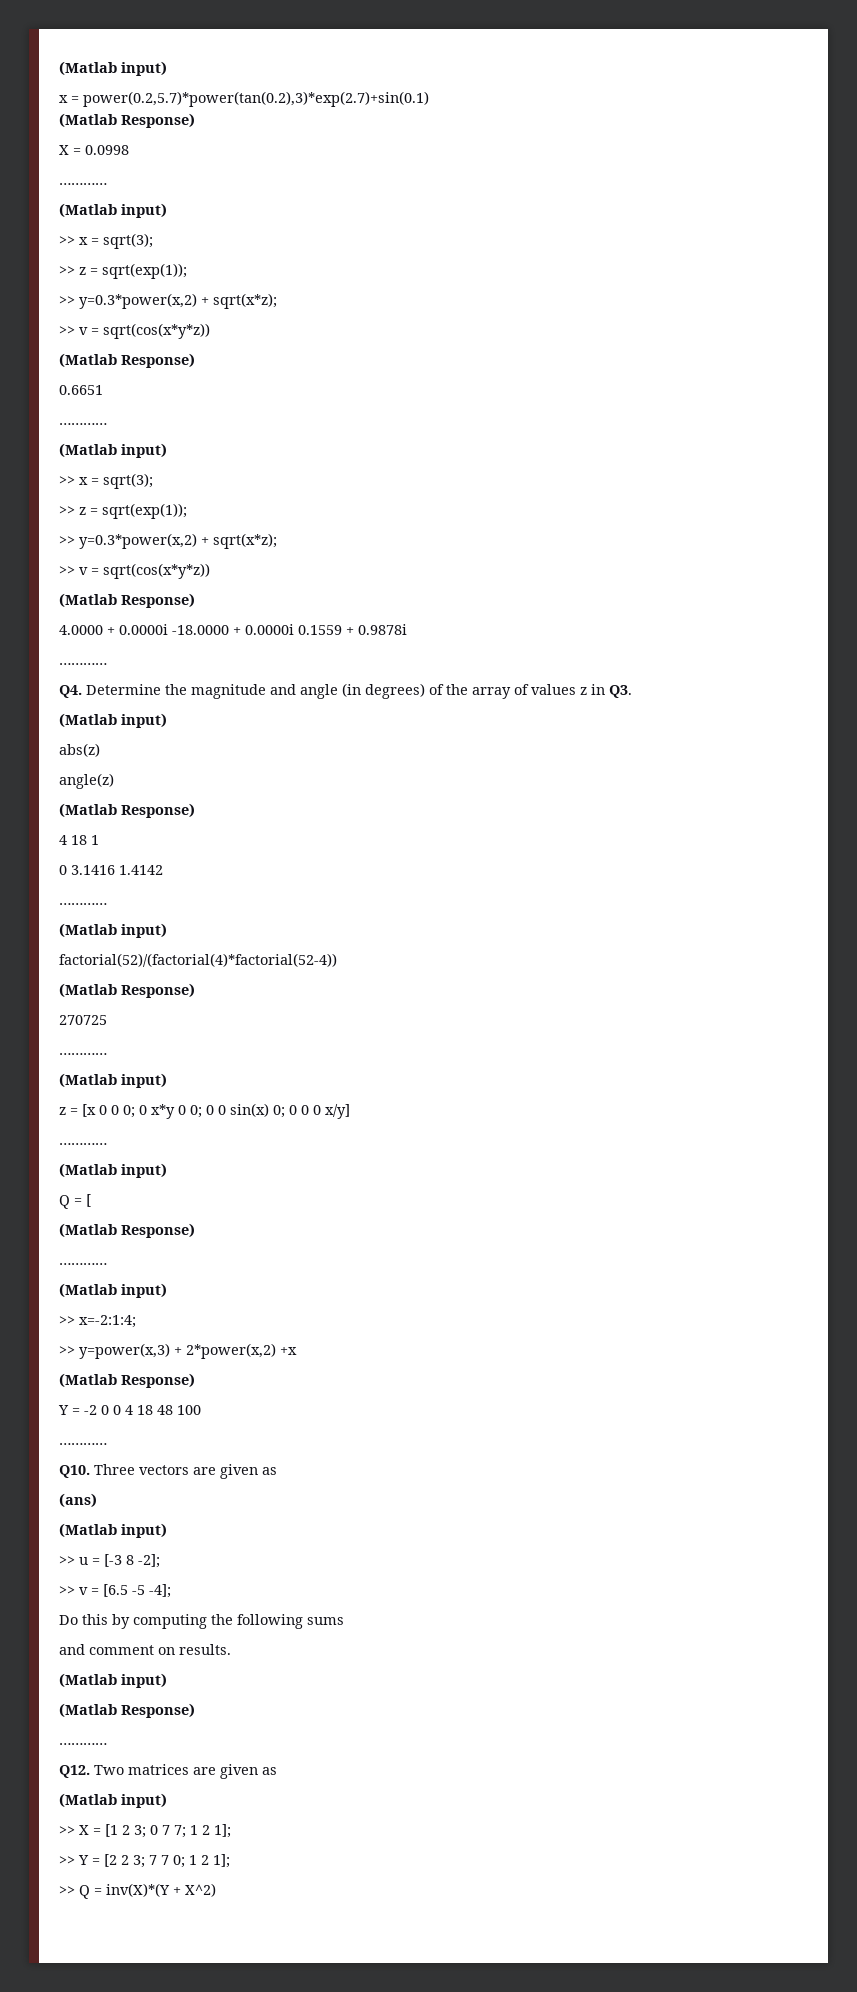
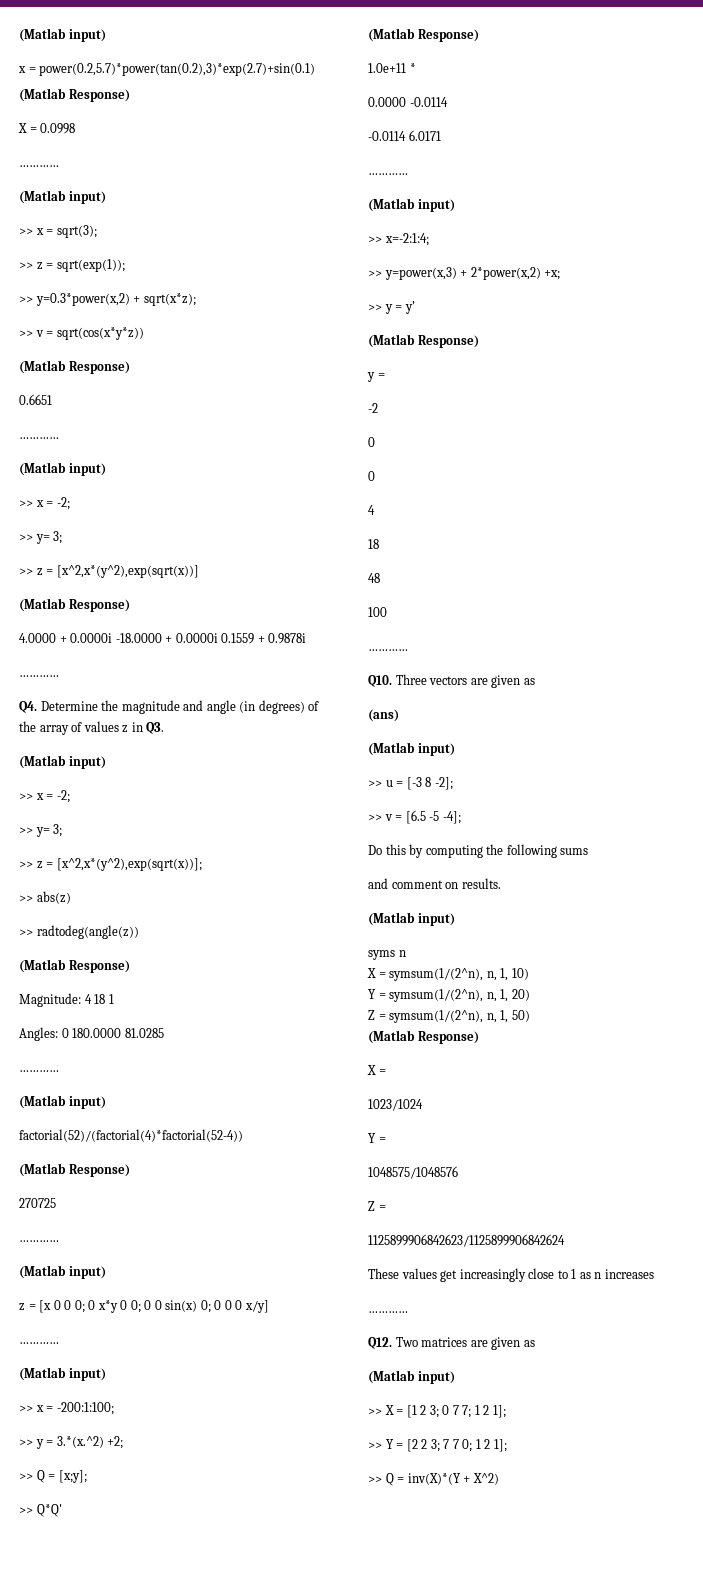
[103,473,153,489] [59,503,187,519] [59,533,277,549] [59,563,210,579] sqrt(3); // >> z = sqrt(exp(1)); // >> y=0.3*power(x,2) + sqrt(x*z); // >> v = sqrt(cos(x*y*z)) -> [56,497,70,510] [19,531,63,544] [19,565,199,578] -2; // >> y= 3; // >> z = [x^2,x*(y^2),exp(sqrt(x))]
(167, 720) none -> [19,790,70,803] [19,824,63,837] [19,858,202,871] [19,895,33,902] >> x = -2; // >> y= 3; // >> z = [x^2,x*(y^2),exp(sqrt(x))]; // >>
[59,773,114,789] [59,803,195,818] angle(z) // (Matlab Response) // -> [19,925,139,939] [19,959,130,973] [19,993,81,1007] >> radtodeg(angle(z)) // (Matlab Response) // Magnitude:
[59,865,163,875] 0 3.1416 1.4142 -> [19,1027,164,1041] Angles: 0 180.0000 81.0285
[59,1194,91,1209] [59,1223,195,1238] Q = [ // (Matlab Response) -> [19,1402,114,1415] [19,1436,124,1449] [19,1470,87,1483] [19,1504,62,1517] [368,28,479,42] [368,63,416,73] [368,97,448,107] [368,130,441,141] >> x = -200:1:100; // >> y = 3.*(x.^2) +2; // >> Q = [x;y]; // >> Q*Q' // (Matlab Response) // 1.0e+11 * // 0.0000 -0.0114 // -0.0114 6.0171
[280,1347,297,1355] [59,1373,195,1388] [58,1405,80,1415] +x // (Matlab Response) // Y = -> [544,270,561,280] [368,301,415,314] [368,334,479,348] [367,372,385,382] +x; // >> y = y’ // (Matlab Response) // y = //
[101,1405,153,1415] 0 0 4 18 -> [368,437,375,447] [368,471,375,481] [368,505,375,515] [368,539,379,549] // 0 // 0 // 4 // 18 //
(173, 1410) none -> (380, 578) //
[59,1703,195,1718] (Matlab Response) -> [368,950,406,960] [367,968,529,981] [368,989,530,1002] [368,1010,530,1023] [368,1030,479,1044] [367,1065,386,1075] [368,1099,423,1111] [368,1133,386,1143] [368,1166,458,1179] [368,1201,386,1211] [368,1234,565,1247] [368,1268,654,1282] syms n // X = symsum(1/(2^n), n, 1, 10) // Y = symsum(1/(2^n), n, 1, 20) // Z = symsum(1/(2^n), n, 1, 50) // (Matlab Response) // X = // 1023/1024 // Y = // 1048575/1048576 // Z = // 1125899906842623/1125899906842624 // These values get increasingly close to 1 as n increases

